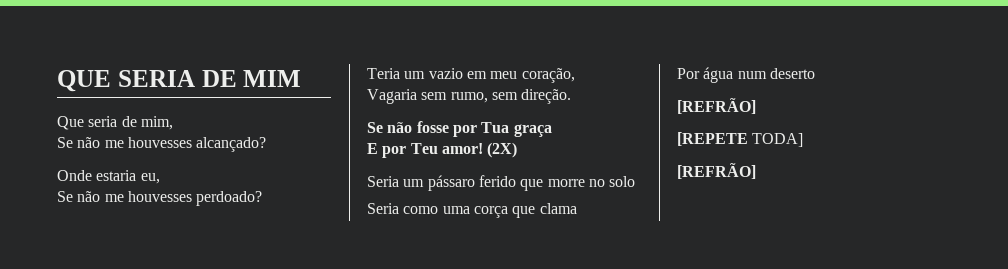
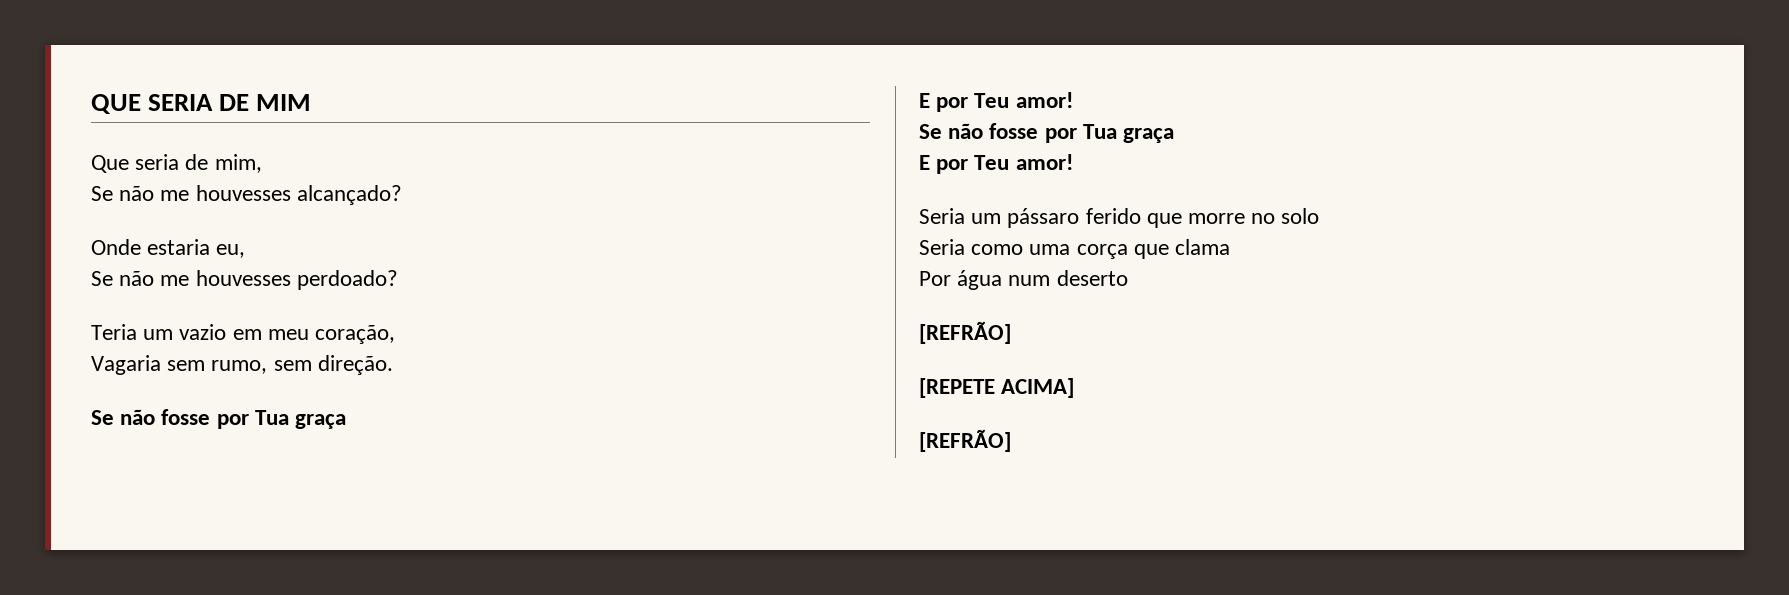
[487,142,518,158] (2X) -> [919,123,1175,143] [919,154,1073,174] // Se não fosse por Tua graça // E por Teu amor!
[752,133,804,147] TODA] -> [1001,378,1075,398] ACIMA]

